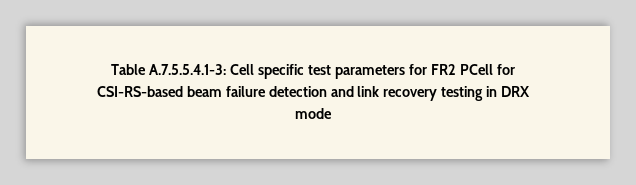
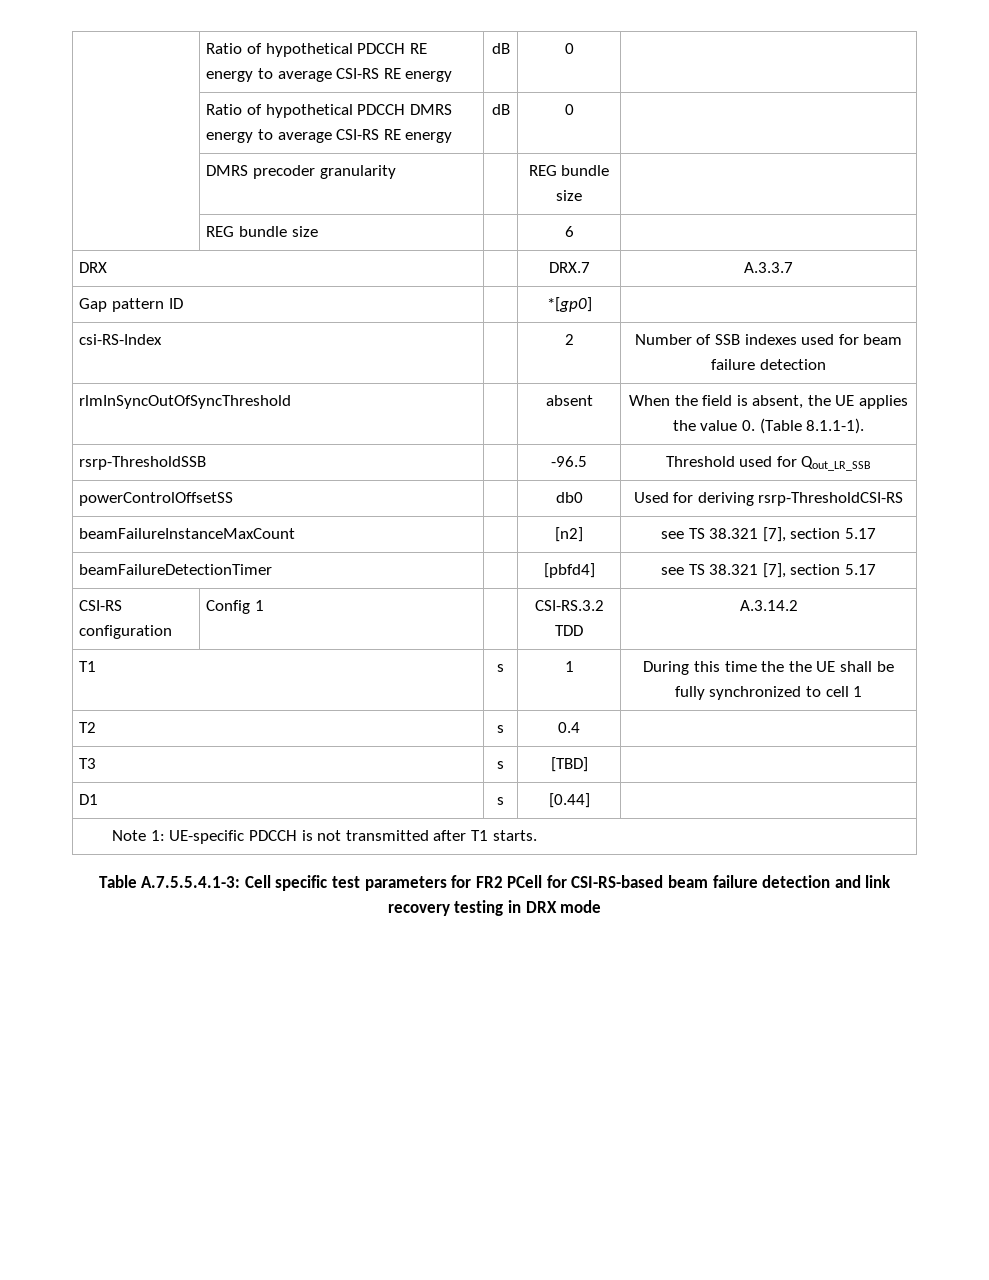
(111, 69) none -> [206,43,427,57] [206,68,453,82] [491,43,510,54] [564,43,574,54] [206,104,452,118] [206,129,453,143] [491,104,510,115] [564,104,574,115] [206,165,396,179] [528,165,610,176] [556,190,582,201] [206,226,318,237] [564,226,574,237] [79,262,108,273] [548,262,590,273] [744,262,794,273] [79,298,183,312] [546,297,592,312] [79,334,163,345] [564,334,574,345] [634,334,903,345] [711,359,826,370] [79,395,292,409] [545,395,593,406] [628,395,909,409] [672,418,865,434] [79,456,207,470] [551,456,587,467] [665,456,872,471] [79,492,234,506] [555,492,583,503] [633,492,904,506] [79,528,296,539] [555,527,583,542] [661,527,876,542] [79,564,273,575] [543,563,595,578] [661,563,876,578] [79,600,123,611] [79,625,173,639] [206,600,265,614] [534,600,604,611] [555,625,583,636] [739,600,798,611] [79,661,97,672] [497,664,504,672] [564,661,574,672] [643,661,894,675] [674,686,863,700] [79,722,97,733] [497,725,504,733] [558,722,580,733] [79,758,97,769] [497,761,504,769] [550,757,588,772] [79,794,99,805] [497,797,504,805] [548,793,590,808] [112,830,537,844] | Ratio of hypothetical PDCCH RE energy to average CSI-RS RE energy | dB | 0 | // | Ratio of hypothetical PDCCH DMRS energy to average CSI-RS RE energy | dB | 0 | // | DMRS precoder granularity | | REG bundle size | // | REG bundle size | | 6 | // DRX | | DRX.7 | A.3.3.7 // Gap pattern ID | | *[gp0] | // csi-RS-Index | | 2 | Number of SSB indexes used for beam failure detection // rlmInSyncOutOfSyncThreshold | | absent | When the field is absent, the UE applies the value 0. (Table 8.1.1-1). // rsrp-ThresholdSSB | | -96.5 | Threshold used for Qout_LR_SSB // powerControlOffsetSS | | db0 | Used for deriving rsrp-ThresholdCSI-RS // beamFailureInstanceMaxCount | | [n2] | see TS 38.321 [7], section 5.17 // beamFailureDetectionTimer | | [pbfd4] | see TS 38.321 [7], section 5.17 // CSI-RS configuration | Config 1 | | CSI-RS.3.2 TDD | A.3.14.2 // T1 | s | 1 | During this time the the UE shall be fully synchronized to cell 1 // T2 | s | 0.4 | // T3 | s | [TBD] | // D1 | s | [0.44] | // Note 1: UE-specific PDCCH is not transmitted after T1 starts. //

